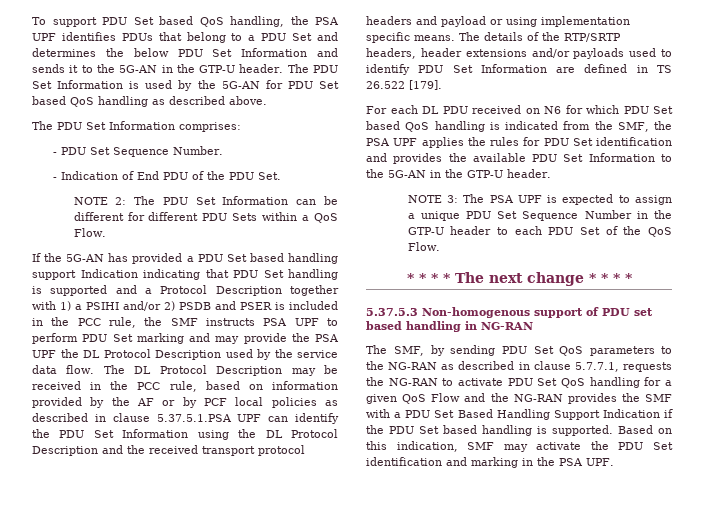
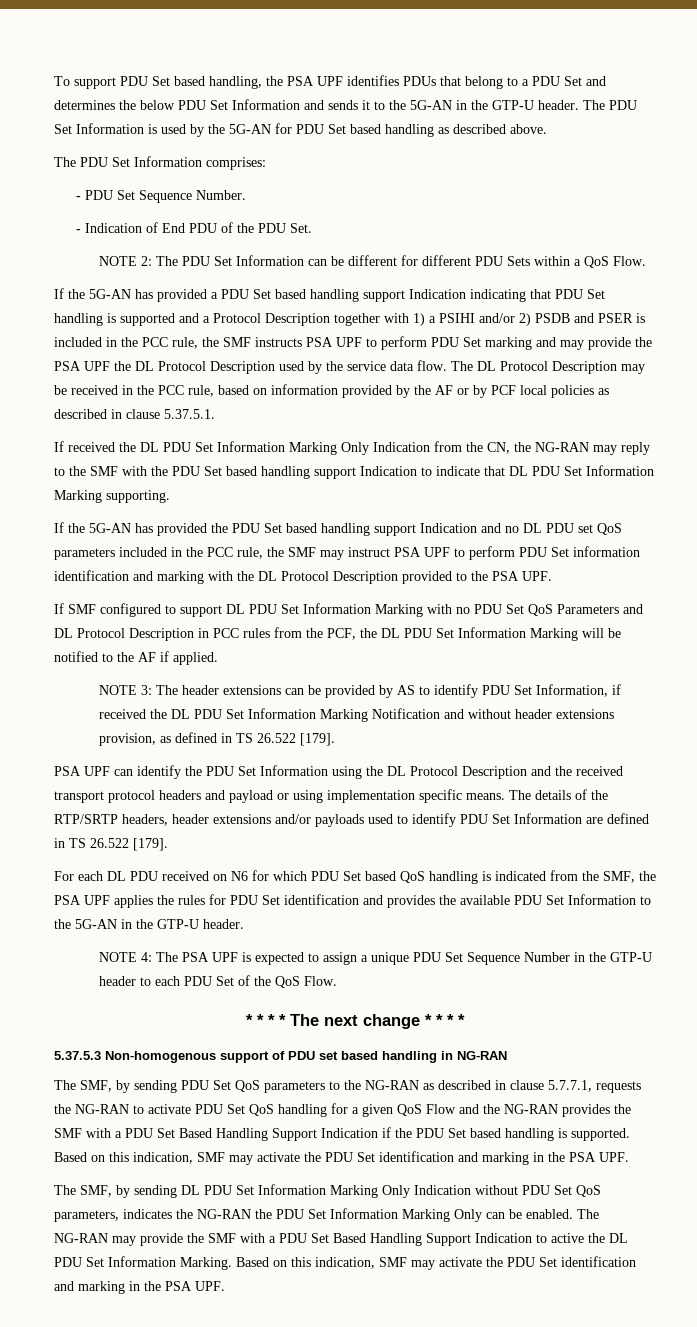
[199,17,224,27] QoS -> (205, 81) none
[70,97,94,107] QoS -> (381, 129) none
[156,414,232,422] 5.37.5.1.PSA -> [164,409,215,419] [54,441,650,455] [54,465,654,479] [54,490,170,503] [54,522,622,536] [54,546,640,560] [54,570,552,584] [54,603,643,617] [54,627,621,641] [54,651,218,665] [98,684,621,698] [98,708,614,722] [98,732,335,746] [54,766,81,776] 5.37.5.1. // If received the DL PDU Set Information Marking Only Indication from the CN, the NG-RAN may reply to the SMF with the PDU Set based handling support Indication to indicate that DL PDU Set Information Marking supporting. // If the 5G-AN has provided the PDU Set based handling support Indication and no DL PDU set QoS parameters included in the PCC rule, the SMF may instruct PSA UPF to perform PDU Set information identification and marking with the DL Protocol Description provided to the PSA UPF. // If SMF configured to support DL PDU Set Information Marking with no PDU Set QoS Parameters and DL Protocol Description in PCC rules from the PCF, the DL PDU Set Information Marking will be notified to the AF if applied. // NOTE 3: The header extensions can be provided by AS to identify PDU Set Information, if received the DL PDU Set Information Marking Notification and without header extensions provision, as defined in TS 26.522 [179]. // PSA
[446,195,458,203] 3: -> [140,952,152,962] 4:
(614, 462) none -> [54,1184,601,1198] [54,1208,599,1222] [54,1233,628,1246] [54,1256,636,1270] [54,1281,225,1294] // The SMF, by sending DL PDU Set Information Marking Only Indication without PDU Set QoS parameters, indicates the NG-RAN the PDU Set Information Marking Only can be enabled. The NG-RAN may provide the SMF with a PDU Set Based Handling Support Indication to active the DL PDU Set Information Marking. Based on this indication, SMF may activate the PDU Set identification and marking in the PSA UPF.

